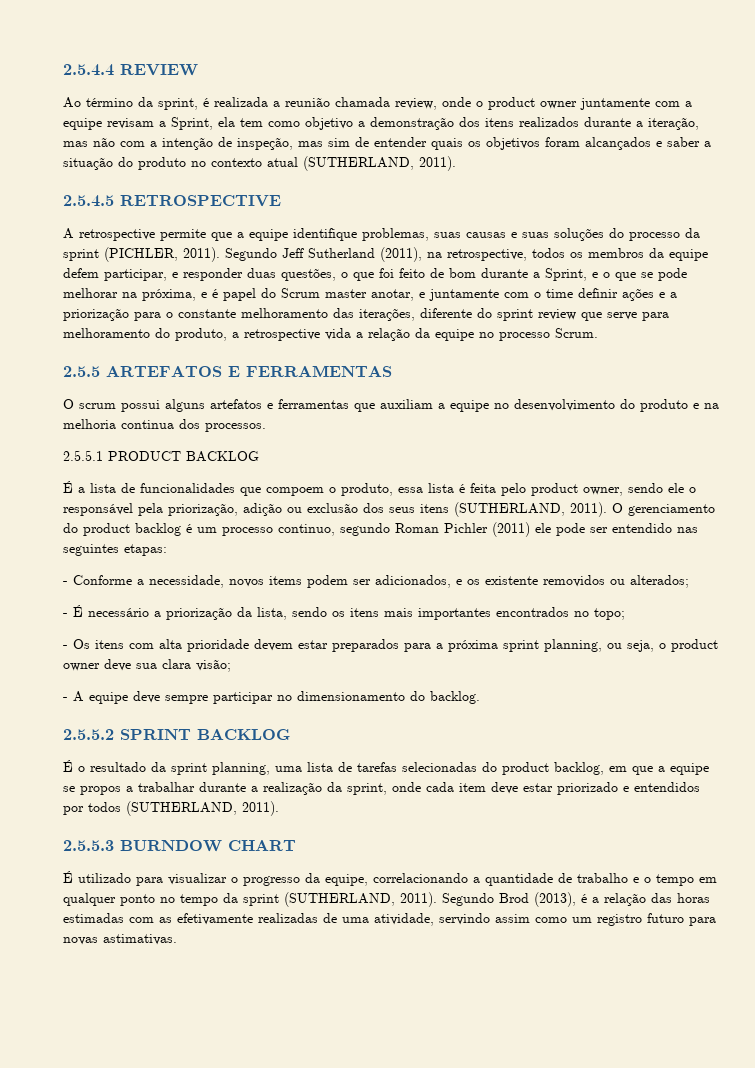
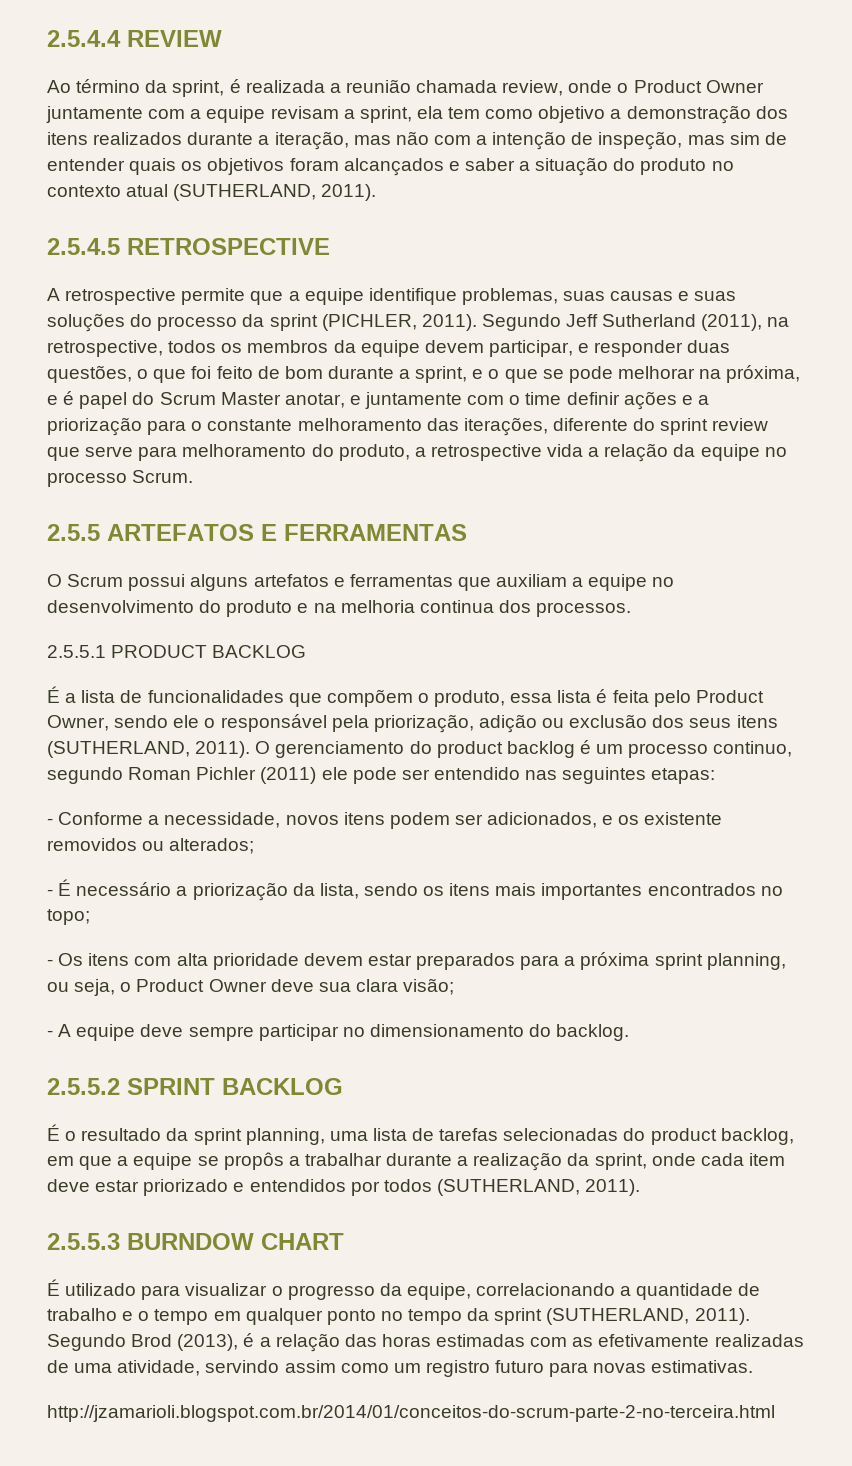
[488,97,577,110] product owner -> [633,80,764,93] Product Owner
[171,117,213,130] Sprint, -> [359,106,412,123] sprint,
[63,268,99,278] defem -> [424,340,484,353] devem
[545,268,587,281] Sprint, -> [415,366,468,383] sprint,
[325,289,367,298] master -> [220,392,281,405] Master
[79,403,116,409] scrum -> [67,574,124,587] Scrum
[266,487,324,496] compoem -> [326,689,413,707] compõem
[531,483,623,496] product owner, -> [695,690,764,703] [47,715,109,731] Product Owner,
[269,576,302,585] items -> [343,812,385,825] itens
[671,639,718,652] [63,663,100,671] product owner -> [136,979,267,992] Product Owner
[80,786,121,795] propos -> [223,1152,284,1170] propôs
[103,934,177,945] astimativas. -> [651,1360,754,1373] [47,1405,775,1422] estimativas. // http://jzamarioli.blogspot.com.br/2014/01/conceitos-do-scrum-parte-2-no-terceira.html

